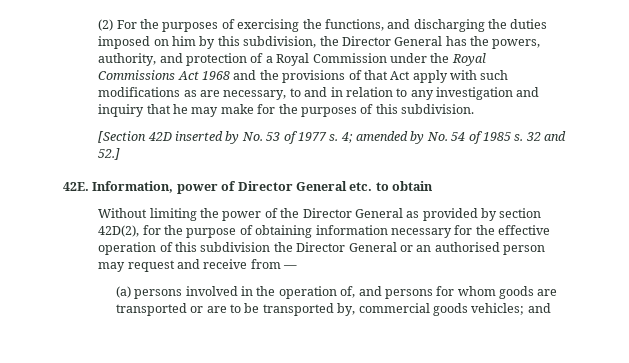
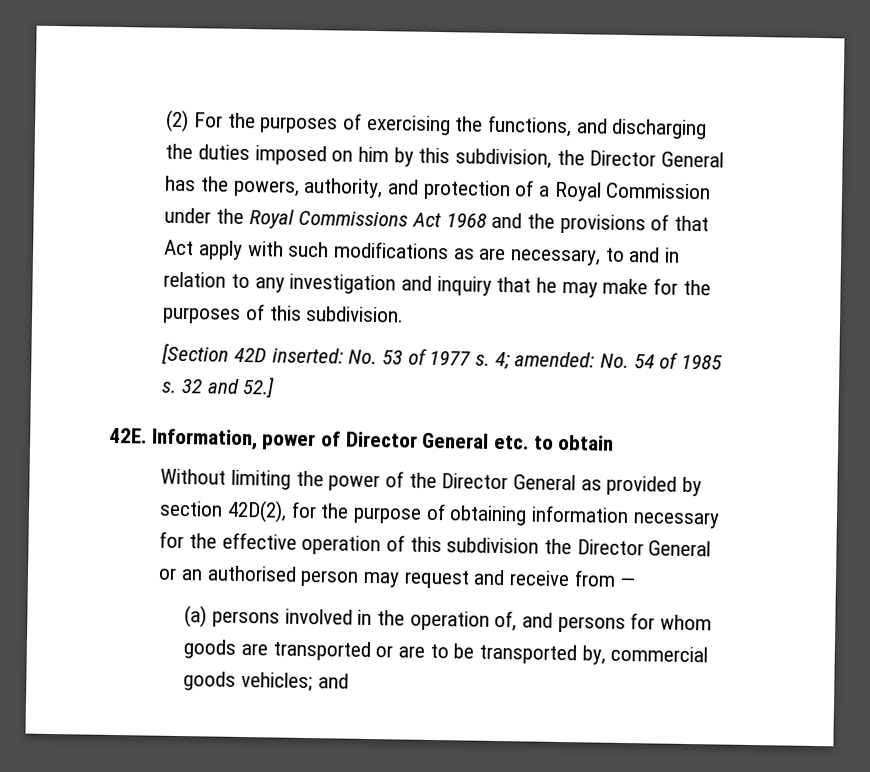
[175,131,240,144] inserted by -> [271,347,344,364] inserted:
[356,131,425,144] amended by -> [514,351,596,368] amended:

